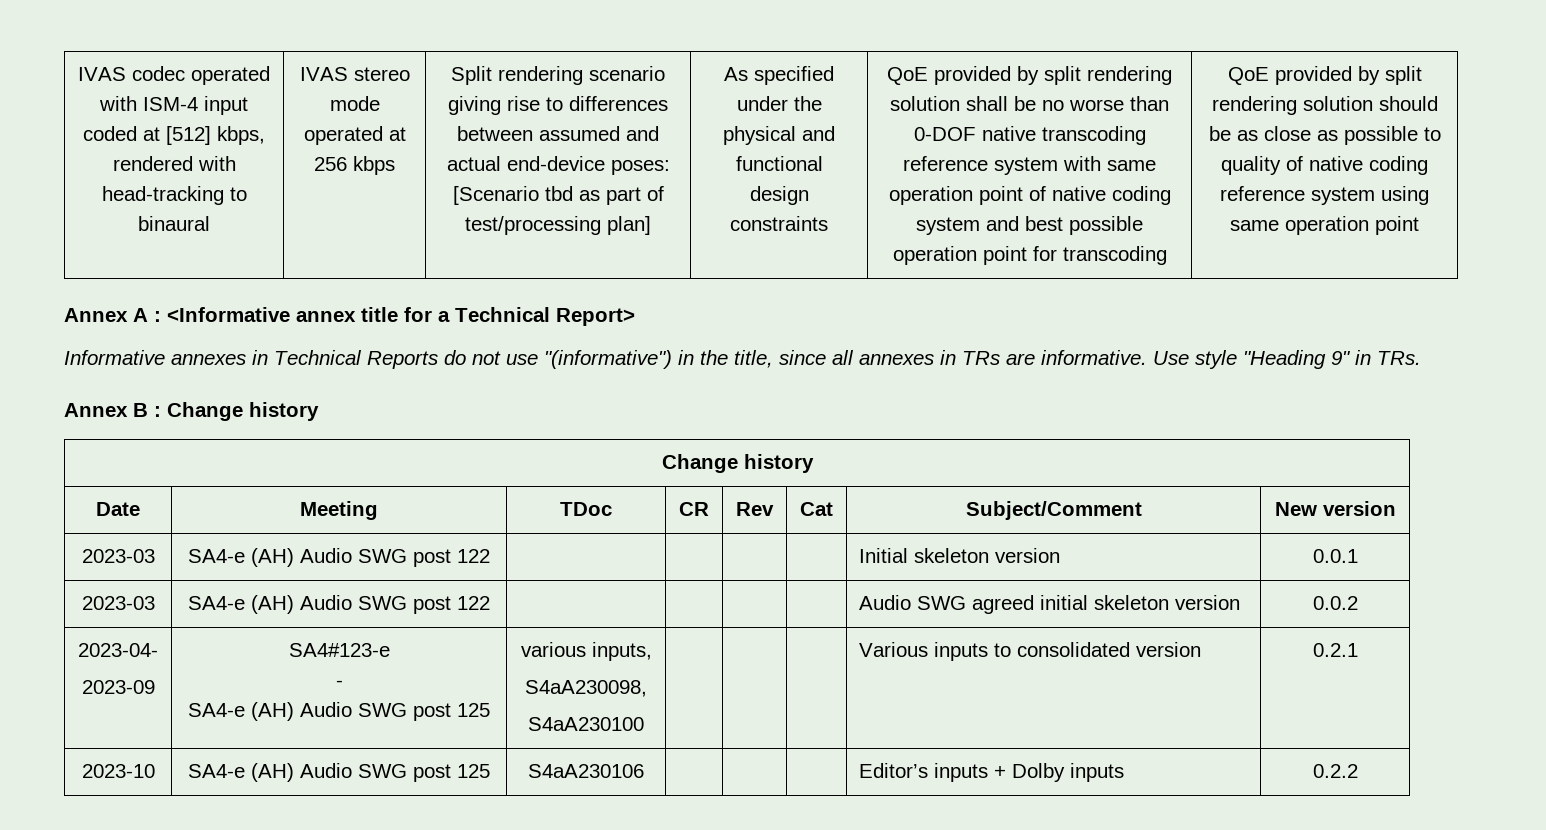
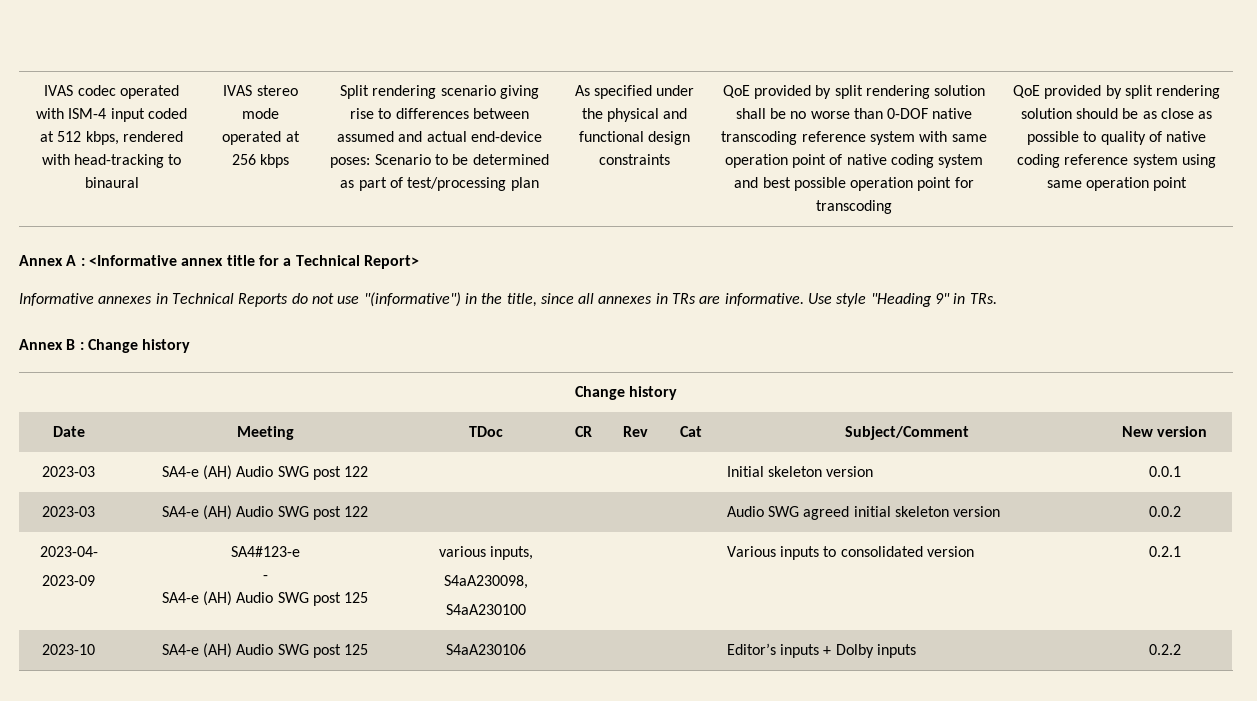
[166,126,211,145] [512] -> [57,131,82,142] 512
[452,186,573,205] [Scenario tbd -> [374,154,549,165] Scenario to be determined
[607,216,651,235] plan] -> [510,177,539,191] plan

